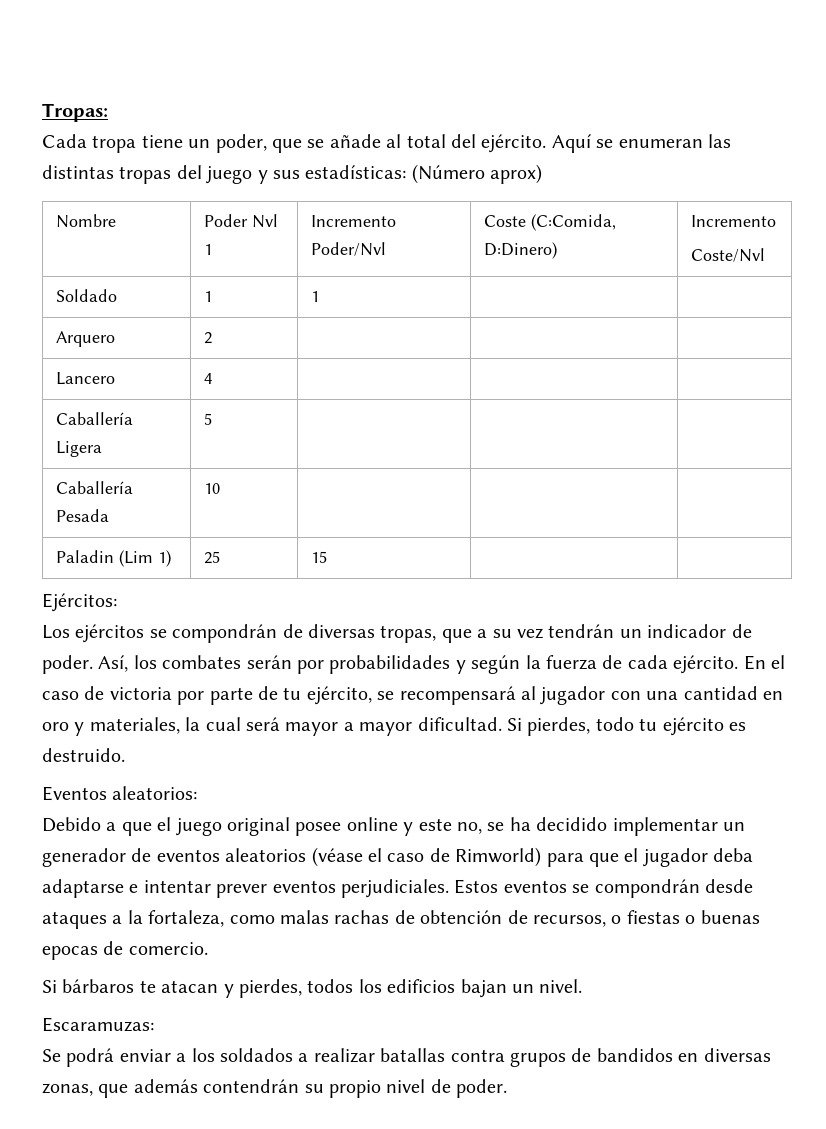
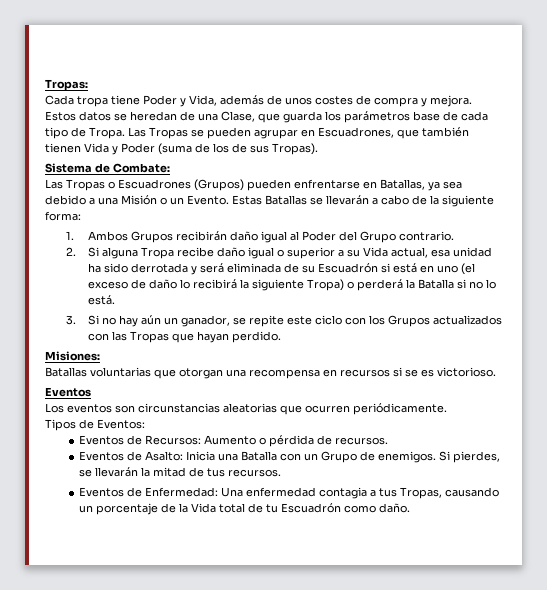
[188,134,731,153] [42,164,543,184] [55,214,116,228] [203,214,278,228] [203,244,212,255] [310,215,396,227] [310,242,386,256] [483,214,616,231] [483,242,557,259] [690,215,776,227] [690,248,765,262] [55,289,117,302] [203,291,212,302] [310,291,319,302] [55,331,115,347] [203,332,212,344] [55,372,115,385] [203,373,212,384] [55,412,133,425] [55,441,102,457] [203,413,212,425] [55,481,133,494] [55,509,109,522] [203,483,220,494] [55,550,171,567] [203,551,220,564] [310,551,327,563] [42,593,117,612] [42,624,752,643] [42,655,785,674] [42,686,783,705] [42,717,746,736] [42,748,125,762] [42,786,198,801] [42,817,745,836] [42,847,754,867] [42,879,753,898] [42,910,760,929] [42,941,208,960] [42,979,583,998] [42,1017,154,1032] [42,1048,771,1067] [42,1079,508,1098] un poder, que se añade al total del ejército. Aquí se enumeran las distintas tropas del juego y sus estadísticas: (Número aprox) // Nombre | Poder Nvl 1 | Incremento Poder/Nvl | Coste (C:Comida, D:Dinero) | Incremento // Coste/Nvl // Soldado | 1 | 1 | | // Arquero | 2 | | | // Lancero | 4 | | | // Caballería Ligera | 5 | | | // Caballería Pesada | 10 | | | // Paladin (Lim 1) | 25 | 15 | | // Ejércitos: // Los ejércitos se compondrán de diversas tropas, que a su vez tendrán un indicador de poder. Así, los combates serán por probabilidades y según la fuerza de cada ejército. En el caso de victoria por parte de tu ejército, se recompensará al jugador con una cantidad en oro y materiales, la cual será mayor a mayor dificultad. Si pierdes, todo tu ejército es destruido. // Eventos aleatorios: // Debido a que el juego original posee online y este no, se ha decidido implementar un generador de eventos aleatorios (véase el caso de Rimworld) para que el jugador deba adaptarse e intentar prever eventos perjudiciales. Estos eventos se compondrán desde ataques a la fortaleza, como malas rachas de obtención de recursos, o fiestas o buenas epocas de comercio. // Si bárbaros te atacan y pierdes, todos los edificios bajan un nivel. // Escaramuzas: // Se podrá enviar a los soldados a realizar batallas contra grupos de bandidos en diversas zonas, que además contendrán su propio nivel de poder. -> [143,95,472,107] [45,111,488,123] [45,127,469,139] [45,143,318,155] [45,163,170,173] [45,179,462,191] [45,195,494,207] [45,211,81,221] [66,231,454,243] [66,247,492,259] [87,263,475,275] [87,279,496,291] [87,295,115,305] [66,315,502,327] [87,331,281,343] [45,351,100,361] [45,367,496,379] [45,387,91,397] [45,403,447,415] [45,419,145,431] [78,435,388,447] [78,451,500,463] [78,467,281,477] [78,487,499,499] [78,503,410,515] Poder y Vida, además de unos costes de compra y mejora. Estos datos se heredan de una Clase, que guarda los parámetros base de cada tipo de Tropa. Las Tropas se pueden agrupar en Escuadrones, que también tienen Vida y Poder (suma de los de sus Tropas). // Sistema de Combate: // Las Tropas o Escuadrones (Grupos) pueden enfrentarse en Batallas, ya sea debido a una Misión o un Evento. Estas Batallas se llevarán a cabo de la siguiente forma: // 1. Ambos Grupos recibirán daño igual al Poder del Grupo contrario. // 2. Si alguna Tropa recibe daño igual o superior a su Vida actual, esa unidad ha sido derrotada y será eliminada de su Escuadrón si está en uno (el exceso de daño lo recibirá la siguiente Tropa) o perderá la Batalla si no lo está. // 3. Si no hay aún un ganador, se repite este ciclo con los Grupos actualizados con las Tropas que hayan perdido. // Misiones: // Batallas voluntarias que otorgan una recompensa en recursos si se es victorioso. // Eventos // Los eventos son circunstancias aleatorias que ocurren periódicamente. // Tipos de Eventos: // Eventos de Recursos: Aumento o pérdida de recursos. // Eventos de Asalto: Inicia una Batalla con un Grupo de enemigos. Si pierdes, se llevarán la mitad de tus recursos. // Eventos de Enfermedad: Una enfermedad contagia a tus Tropas, causando un porcentaje de la Vida total de tu Escuadrón como daño.

